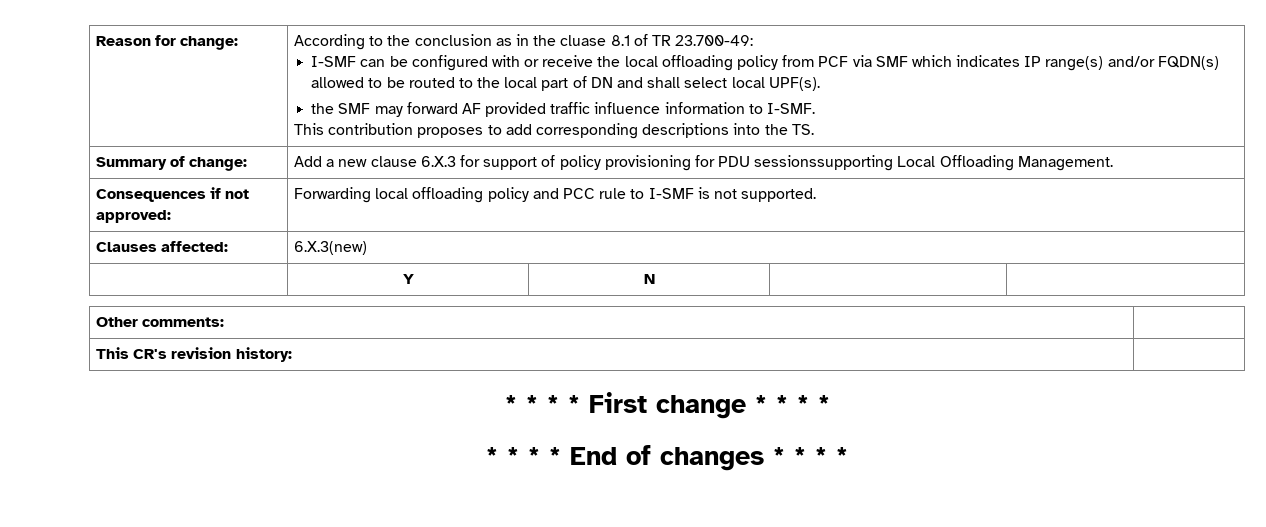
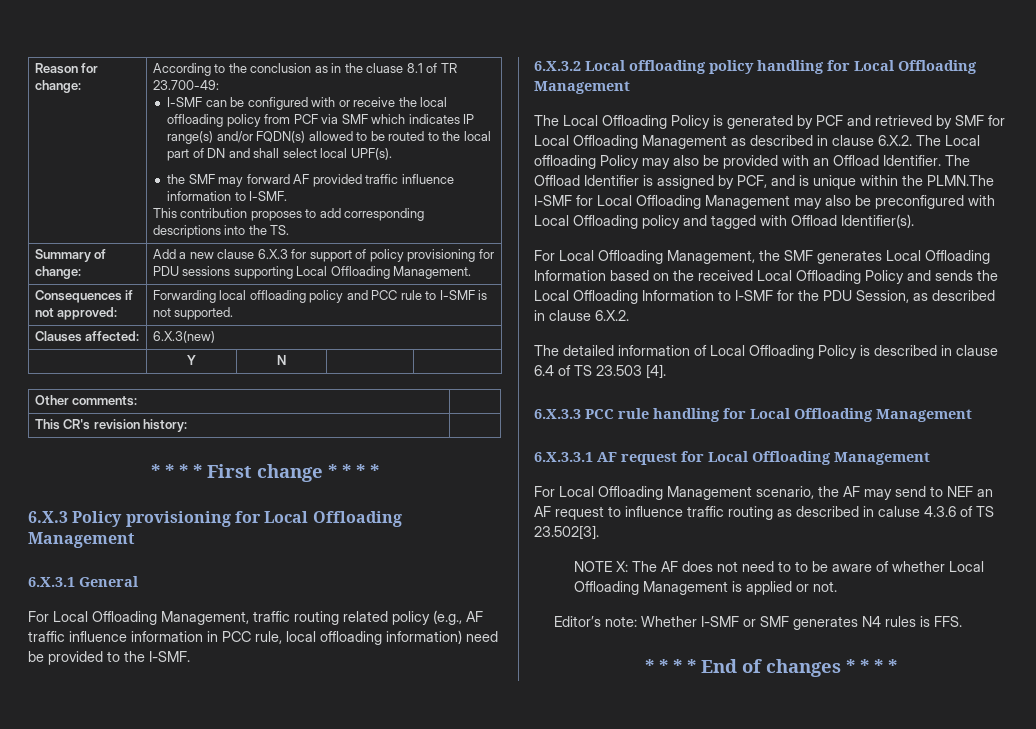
[754,155,894,171] sessionssupporting -> [182,266,293,279] sessions supporting
(830, 404) none -> [28,511,402,527] [28,532,135,548] [28,576,138,587] [28,610,483,625] [28,630,498,645] [28,651,190,665] [534,60,977,74] [534,81,630,94] [534,115,1005,129] [534,135,980,149] [534,155,970,169] [534,175,994,189] [534,195,995,209] [534,214,914,229] [534,250,990,264] [534,270,998,284] [534,290,995,304] [534,310,629,321] [534,345,998,359] [534,364,666,379] [534,408,972,422] [534,451,930,465] [534,486,993,500] [534,506,994,520] [534,525,599,540] [574,561,985,572] [574,581,838,595] [554,616,963,630] // 6.X.3 Policy provisioning for Local Offloading Management // 6.X.3.1 General // For Local Offloading Management, traffic routing related policy (e.g., AF traffic influence information in PCC rule, local offloading information) need be provided to the I-SMF. // 6.X.3.2 Local offloading policy handling for Local Offloading Management // The Local Offloading Policy is generated by PCF and retrieved by SMF for Local Offloading Management as described in clause 6.X.2. The Local offloading Policy may also be provided with an Offload Identifier. The Offload Identifier is assigned by PCF, and is unique within the PLMN.The I-SMF for Local Offloading Management may also be preconfigured with Local Offloading policy and tagged with Offload Identifier(s). // For Local Offloading Management, the SMF generates Local Offloading Information based on the received Local Offloading Policy and sends the Local Offloading Information to I-SMF for the PDU Session, as described in clause 6.X.2. // The detailed information of Local Offloading Policy is described in clause 6.4 of TS 23.503 [4]. // 6.X.3.3 PCC rule handling for Local Offloading Management // 6.X.3.3.1 AF request for Local Offloading Management // For Local Offloading Management scenario, the AF may send to NEF an AF request to influence traffic routing as described in caluse 4.3.6 of TS 23.502[3]. // NOTE X: The AF does not need to to be aware of whether Local Offloading Management is applied or not. // Editor’s note: Whether I-SMF or SMF generates N4 rules is FFS.

